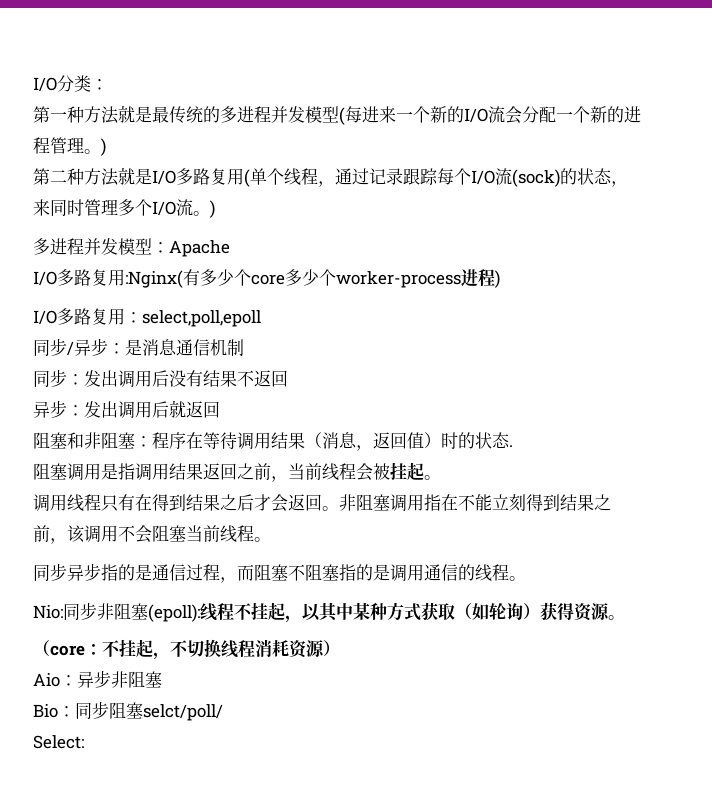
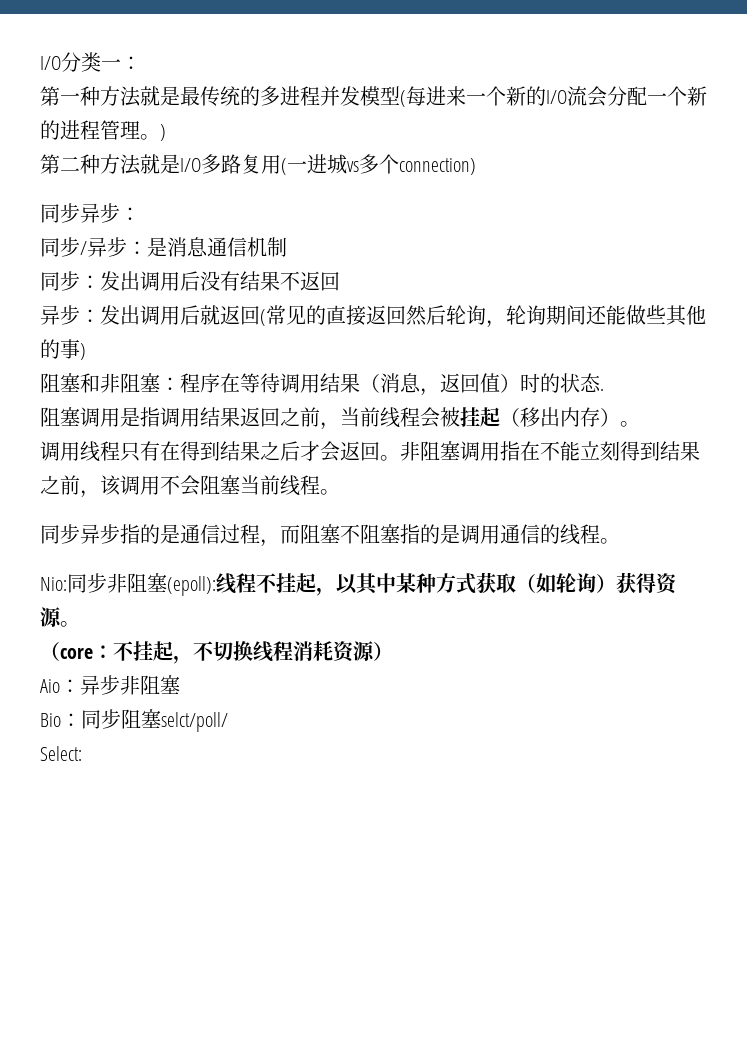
(91, 83) none -> [101,59,121,70] 一
[250,168,628,187] [33,199,215,218] [33,238,230,257] [33,269,500,288] [33,308,261,327] 单个线程，通过记录跟踪每个I/O流(sock)的状态，来同时管理多个I/O流。) // 多进程并发模型：Apache // I/O多路复用:Nginx(有多少个core多少个worker-process进程) // I/O多路复用：select,poll,epoll -> [287,154,476,175] [40,203,140,223] 一进城vs多个connection) // 同步异步：
(220, 409) none -> [260,305,706,328] [40,339,86,360] (常见的直接返回然后轮询，轮询期间还能做些其他的事)
(424, 471) none -> [500,407,620,427] （移出内存）

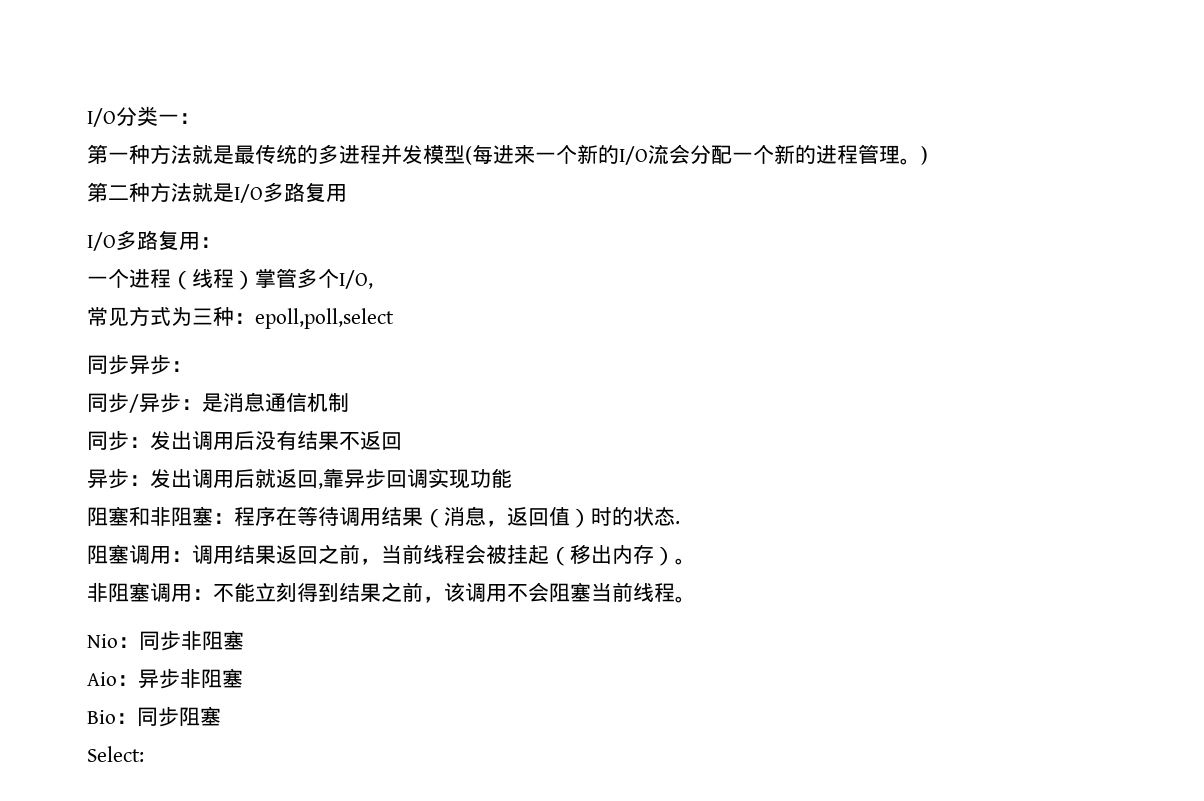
[281,154,476,175] (一进城vs多个connection) -> [87,230,221,251] [87,268,373,290] [87,306,394,329] // I/O多路复用： // 一个进程（线程）掌管多个I/O, // 常见方式为三种：epoll,poll,select
[260,305,706,328] [40,339,86,360] (常见的直接返回然后轮询，轮询期间还能做些其他的事) -> [318,468,512,489] ,靠异步回调实现功能
[120,407,160,427] 是指 -> [171,551,192,562] ：
[40,441,400,462] 调用线程只有在得到结果之后才会返回。 -> (696, 561) none
[500,441,540,461] 指在 -> [192,589,213,600] ：
[40,524,620,547] [40,572,678,596] [40,607,80,627] [40,640,393,664] 同步异步指的是通信过程，而阻塞不阻塞指的是调用通信的线程。 // Nio:同步非阻塞(epoll):线程不挂起，以其中某种方式获取（如轮询）获得资源。 // （core：不挂起，不切换线程消耗资源） -> [87,630,244,651] Nio：同步非阻塞
[161,712,228,732] selct/poll/ -> (221, 716) none

